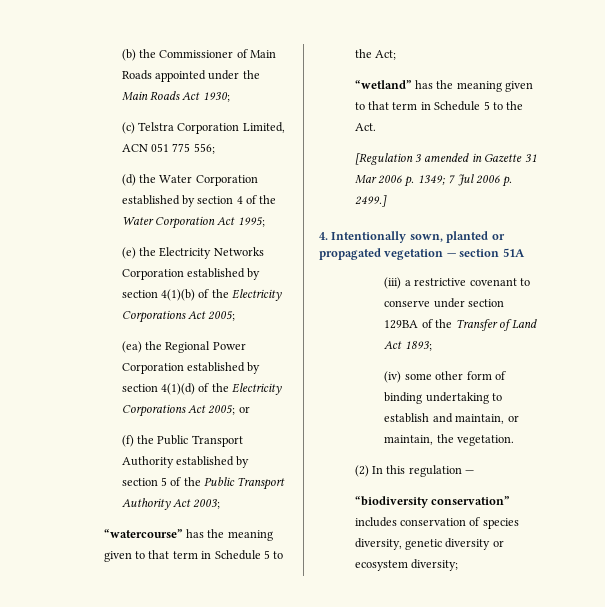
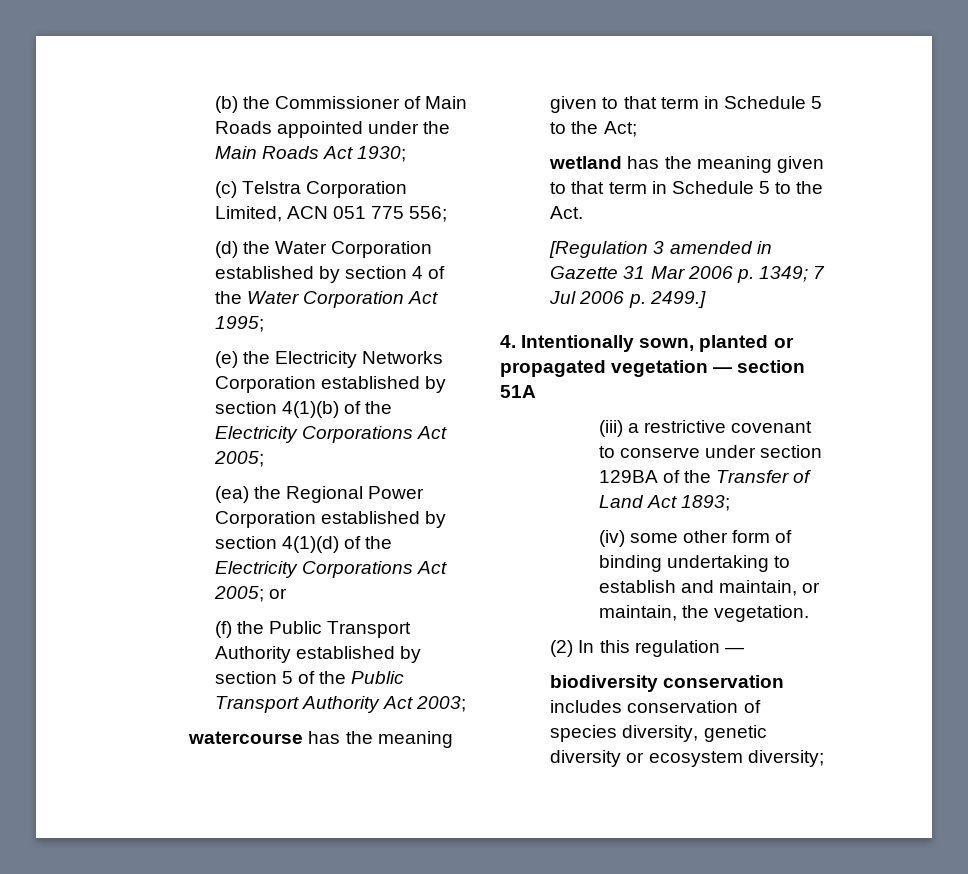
[103,529,183,538] “watercourse” -> [188,731,304,744] watercourse
[354,80,412,89] “wetland” -> [549,156,623,169] wetland
[354,496,511,508] “biodiversity conservation” -> [550,675,785,692] biodiversity conservation

